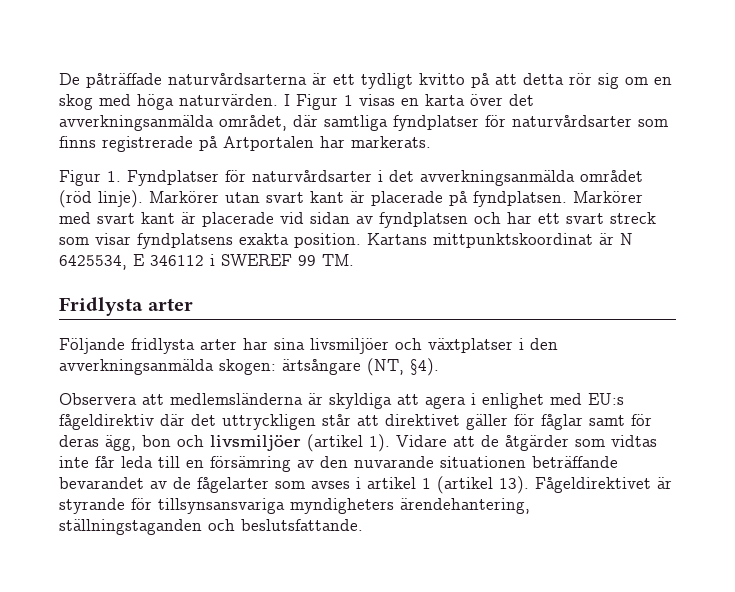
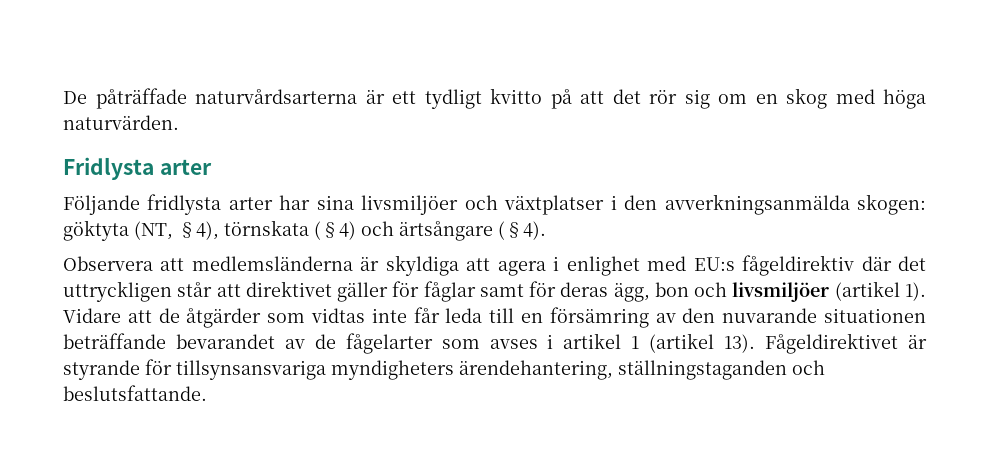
[523,73,564,85] detta -> [612,89,641,104] det
[284,94,534,110] [59,115,668,131] [59,136,431,152] [59,170,643,186] [59,190,643,208] [59,212,656,228] [59,233,633,249] [59,254,354,270] I Figur 1 visas en karta över det avverkningsanmälda området, där samtliga fyndplatser för naturvårdsarter som finns registrerade på Artportalen har markerats. // Figur 1. Fyndplatser för naturvårdsarter i det avverkningsanmälda området (röd linje). Markörer utan svart kant är placerade på fyndplatsen. Markörer med svart kant är placerade vid sidan av fyndplatsen och har ett svart streck som visar fyndplatsens exakta position. Kartans mittpunktskoordinat är N 6425534, E 346112 i SWEREF 99 TM. -> (179, 122) none
[282,358,439,376] ärtsångare (NT, §4). -> [63,220,546,241] göktyta (NT, §4), törnskata (§4) och ärtsångare (§4).

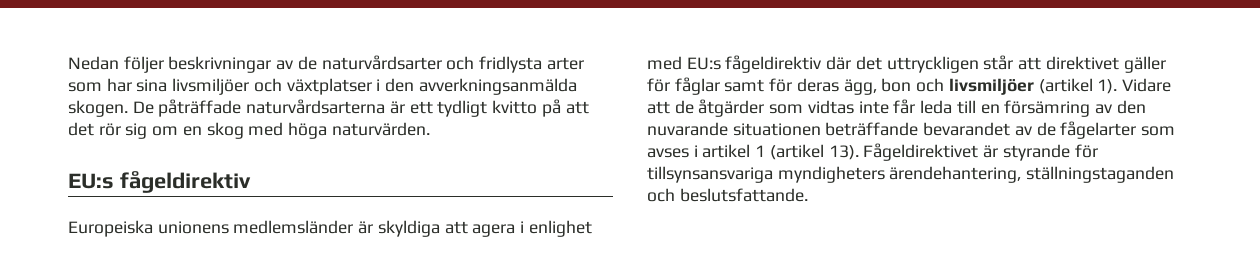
(63, 97) none -> [68,55,584,73] [68,78,577,95] [68,100,128,117] Nedan följer beskrivningar av de naturvårdsarter och fridlysta arter som har sina livsmiljöer och växtplatser i den avverkningsanmälda skogen.
[63,157,212,180] [63,194,927,215] [63,220,546,241] [63,256,353,271] Fridlysta arter // Följande fridlysta arter har sina livsmiljöer och växtplatser i den avverkningsanmälda skogen: göktyta (NT, §4), törnskata (§4) och ärtsångare (§4). // Observera att medlemsländerna -> [68,171,251,193] [68,220,354,237] EU:s fågeldirektiv // Europeiska unionens medlemsländer

